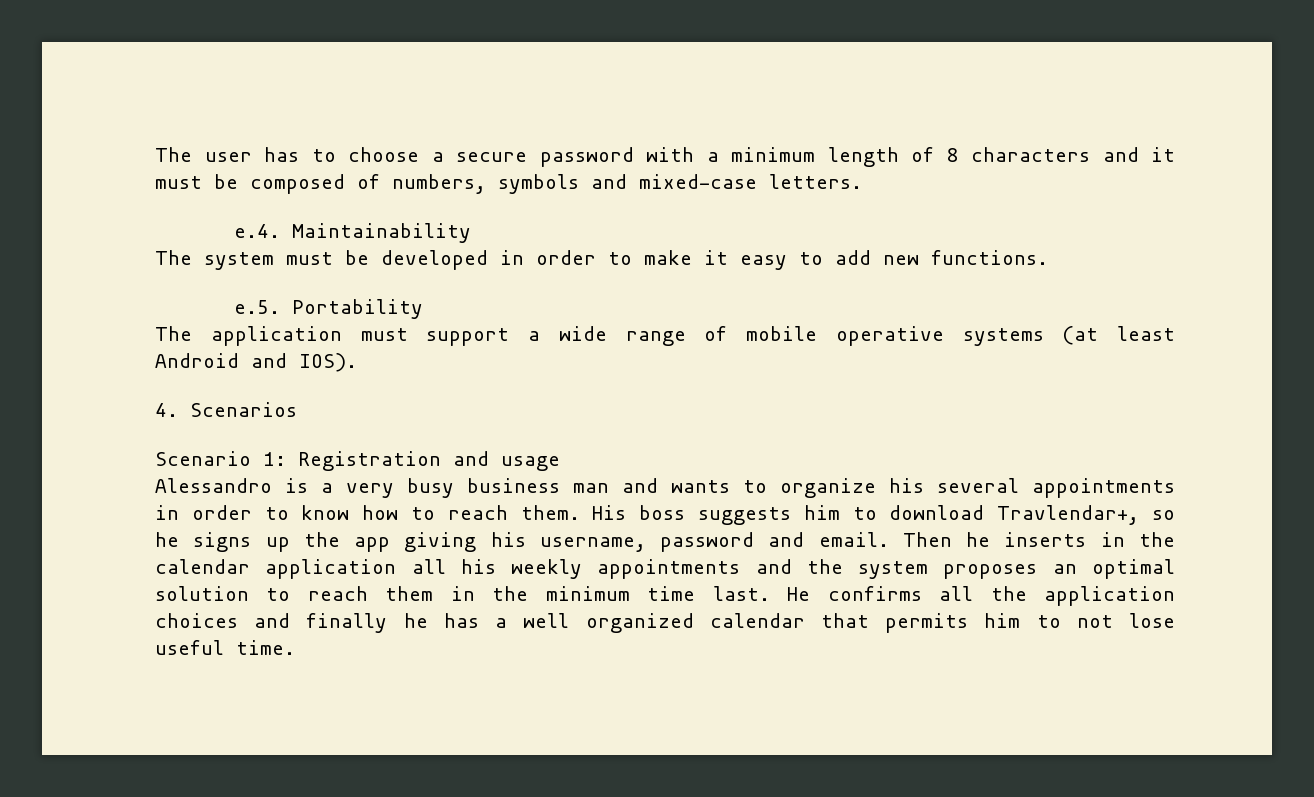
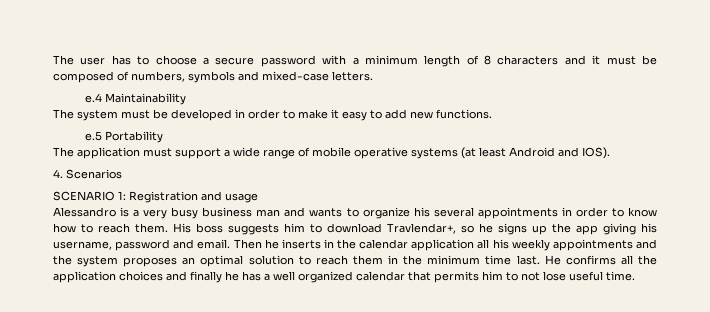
[234,224,281,238] e.4. -> [84,93,102,103] e.4
[234,300,281,314] e.5. -> [84,131,102,141] e.5
[155,451,251,466] Scenario -> [53,191,115,201] SCENARIO

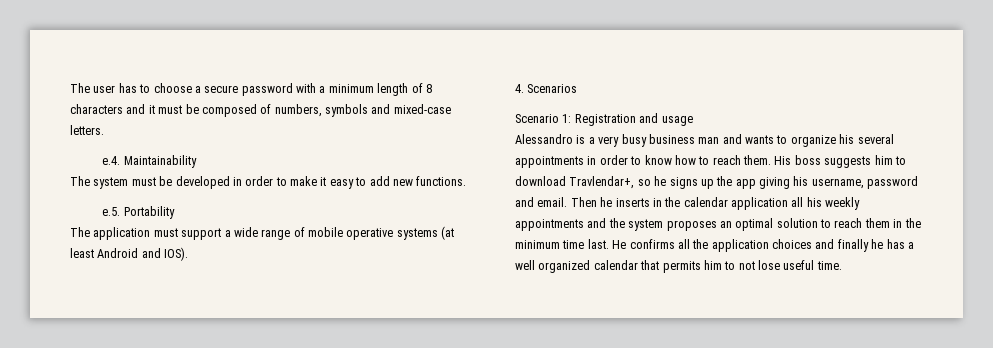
[84,93,102,103] e.4 -> [102,156,121,165] e.4.
[84,131,102,141] e.5 -> [102,207,121,216] e.5.
[53,191,115,201] SCENARIO -> [515,114,559,123] Scenario

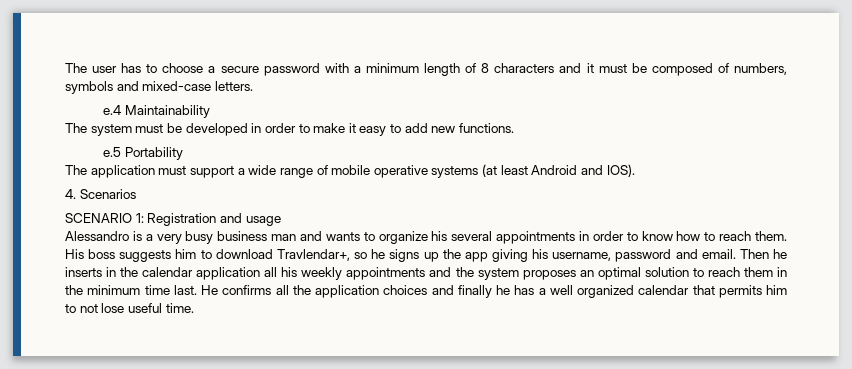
[102,156,121,165] e.4. -> [103,105,122,115] e.4
[102,207,121,216] e.5. -> [103,147,122,157] e.5
[515,114,559,123] Scenario -> [65,213,132,223] SCENARIO

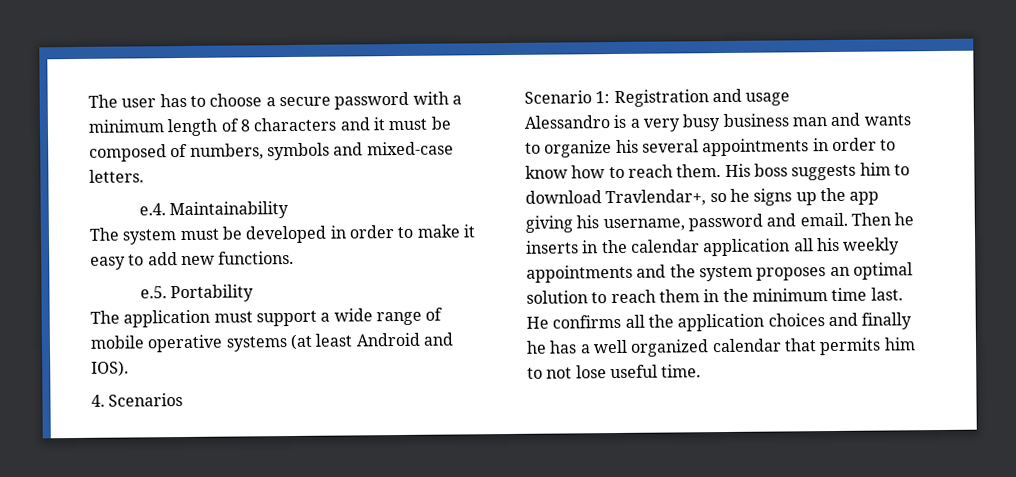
[103,105,122,115] e.4 -> [139,203,167,216] e.4.
[103,147,122,157] e.5 -> [140,286,168,299] e.5.
[65,213,132,223] SCENARIO -> [524,90,592,104] Scenario

